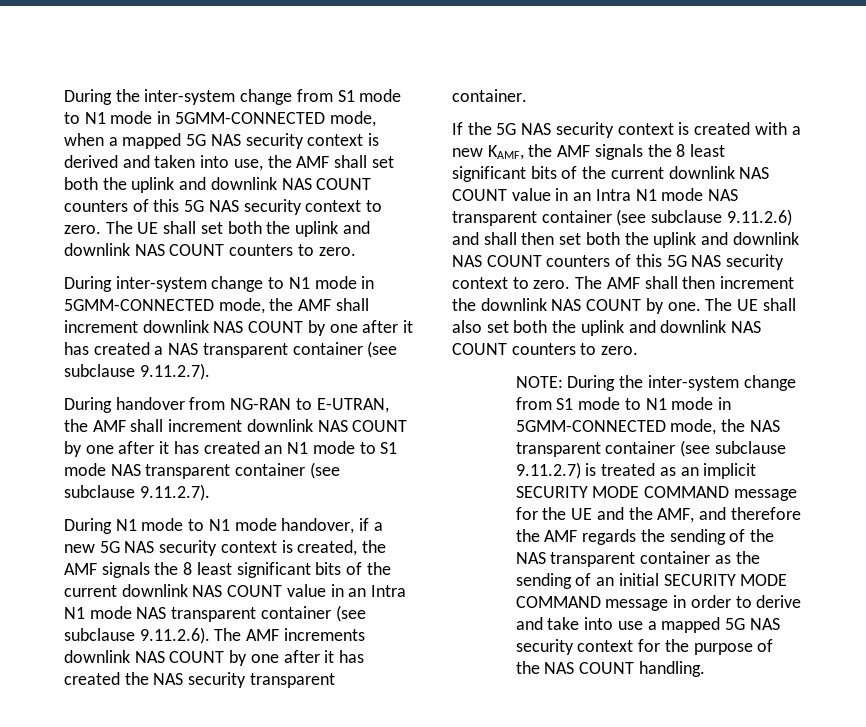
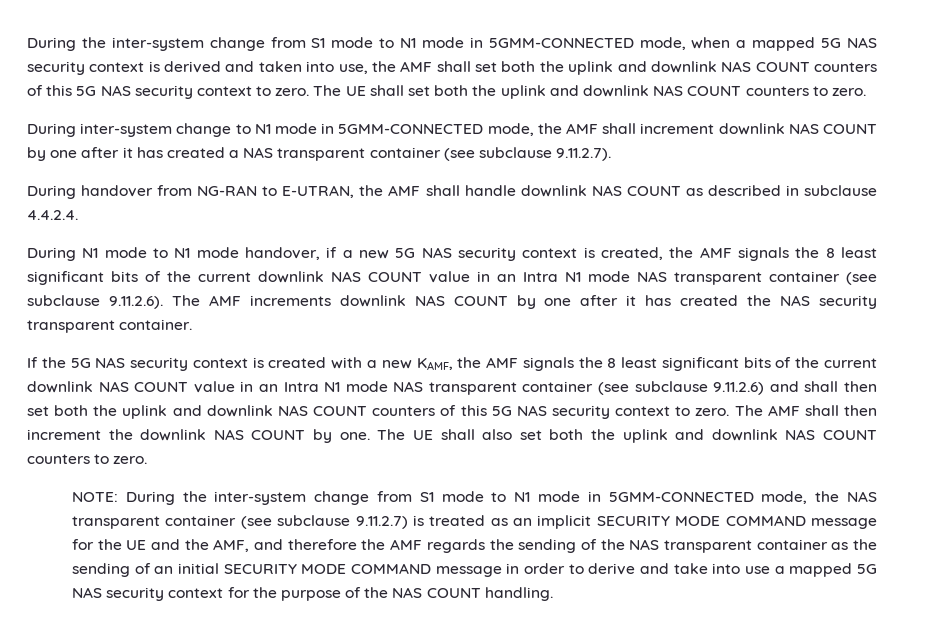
[168,419,408,432] [64,441,398,457] [64,462,340,479] [64,484,210,501] increment downlink NAS COUNT by one after it has created an N1 mode to S1 mode NAS transparent container (see subclause 9.11.2.7). -> [464,185,877,197] [27,210,78,220] handle downlink NAS COUNT as described in subclause 4.4.2.4.

